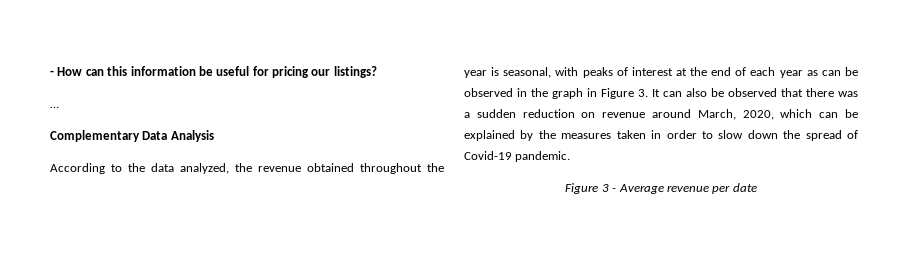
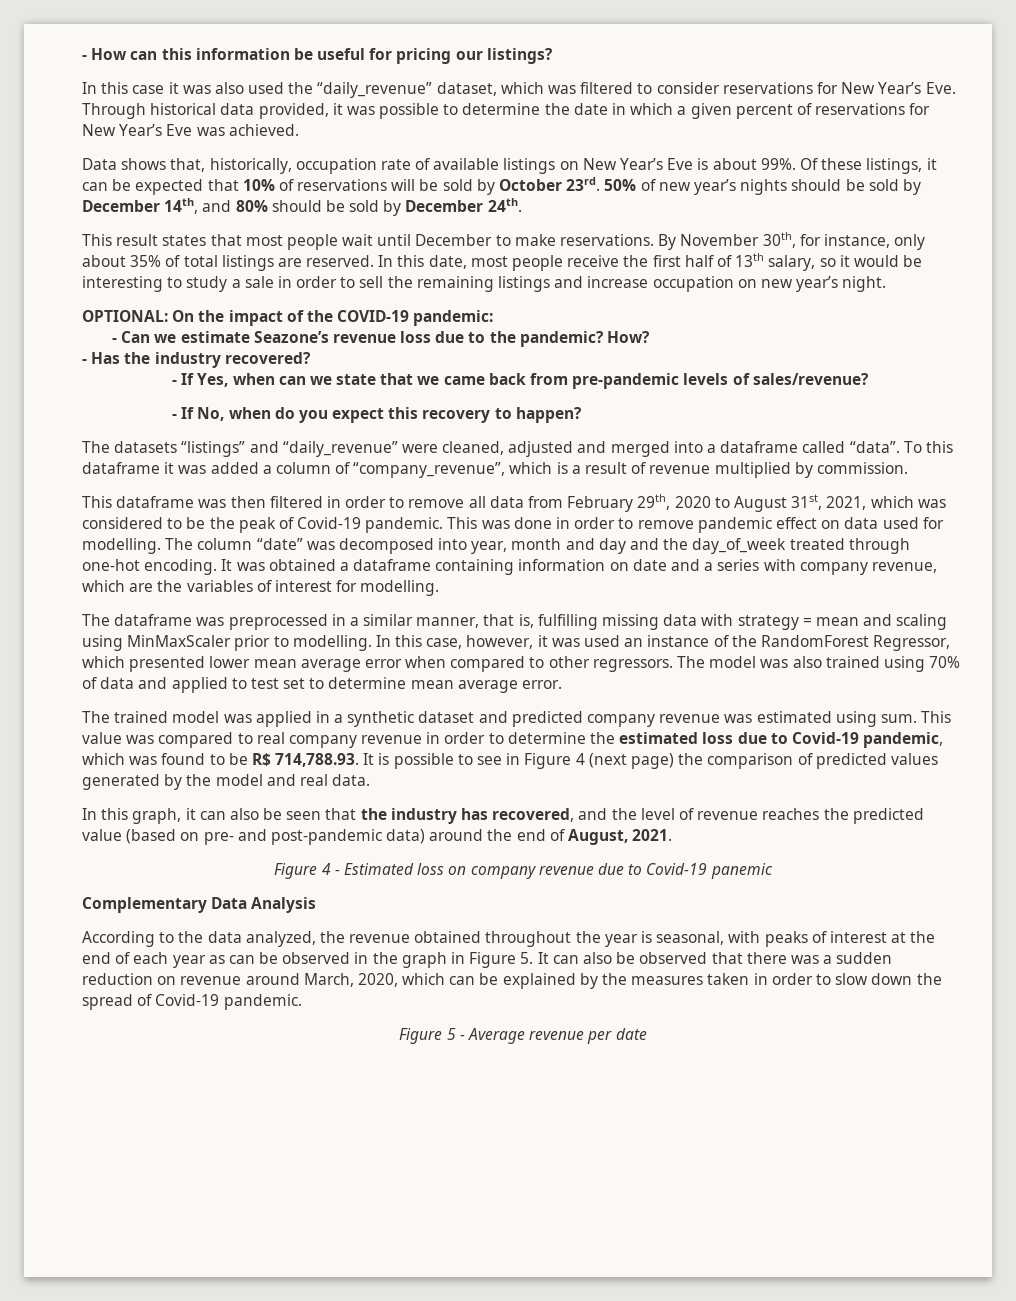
[50,106,59,108] … -> [82,82,956,98] [82,103,931,119] [82,124,299,136] [82,158,937,174] [82,177,921,195] [82,198,522,216] [82,232,926,250] [82,253,923,271] [82,276,887,292] [82,310,494,326] [111,331,651,347] [82,352,311,368] [171,373,869,389] [171,407,582,423] [82,441,953,457] [82,462,908,478] [82,494,946,512] [82,517,944,533] [82,538,910,554] [82,559,937,575] [82,580,440,596] [82,614,948,630] [82,635,951,651] [82,656,961,672] [82,677,563,693] [82,711,952,727] [82,732,944,748] [82,753,938,769] [82,774,371,790] [82,808,924,824] [82,829,673,845] [274,863,773,879] In this case it was also used the “daily_revenue” dataset, which was filtered to consider reservations for New Year’s Eve. Through historical data provided, it was possible to determine the date in which a given percent of reservations for New Year’s Eve was achieved. // Data shows that, historically, occupation rate of available listings on New Year’s Eve is about 99%. Of these listings, it can be expected that 10% of reservations will be sold by October 23rd. 50% of new year’s nights should be sold by December 14th, and 80% should be sold by December 24th. // This result states that most people wait until December to make reservations. By November 30th, for instance, only about 35% of total listings are reserved. In this date, most people receive the first half of 13th salary, so it would be interesting to study a sale in order to sell the remaining listings and increase occupation on new year’s night. // OPTIONAL: On the impact of the COVID-19 pandemic: // - Can we estimate Seazone’s revenue loss due to the pandemic? How? // - Has the industry recovered? // - If Yes, when can we state that we came back from pre-pandemic levels of sales/revenue? // - If No, when do you expect this recovery to happen? // The datasets “listings” and “daily_revenue” were cleaned, adjusted and merged into a dataframe called “data”. To this dataframe it was added a column of “company_revenue”, which is a result of revenue multiplied by commission. // This dataframe was then filtered in order to remove all data from February 29th, 2020 to August 31st, 2021, which was considered to be the peak of Covid-19 pandemic. This was done in order to remove pandemic effect on data used for modelling. The column “date” was decomposed into year, month and day and the day_of_week treated through one-hot encoding. It was obtained a dataframe containing information on date and a series with company revenue, which are the variables of interest for modelling. // The dataframe was preprocessed in a similar manner, that is, fulfilling missing data with strategy = mean and scaling using MinMaxScaler prior to modelling. In this case, however, it was used an instance of the RandomForest Regressor, which presented lower mean average error when compared to other regressors. The model was also trained using 70% of data and applied to test set to determine mean average error. // The trained model was applied in a synthetic dataset and predicted company revenue was estimated using sum. This value was compared to real company revenue in order to determine the estimated loss due to Covid-19 pandemic, which was found to be R$ 714,788.93. It is possible to see in Figure 4 (next page) the comparison of predicted values generated by the model and real data. // In this graph, it can also be seen that the industry has recovered, and the level of revenue reaches the predicted value (based on pre- and post-pandemic data) around the end of August, 2021. // Figure 4 - Estimated loss on company revenue due to Covid-19 panemic
[638,89,648,97] 3. -> [520,952,534,964] 5.
[601,184,609,192] 3 -> [446,1028,456,1040] 5

